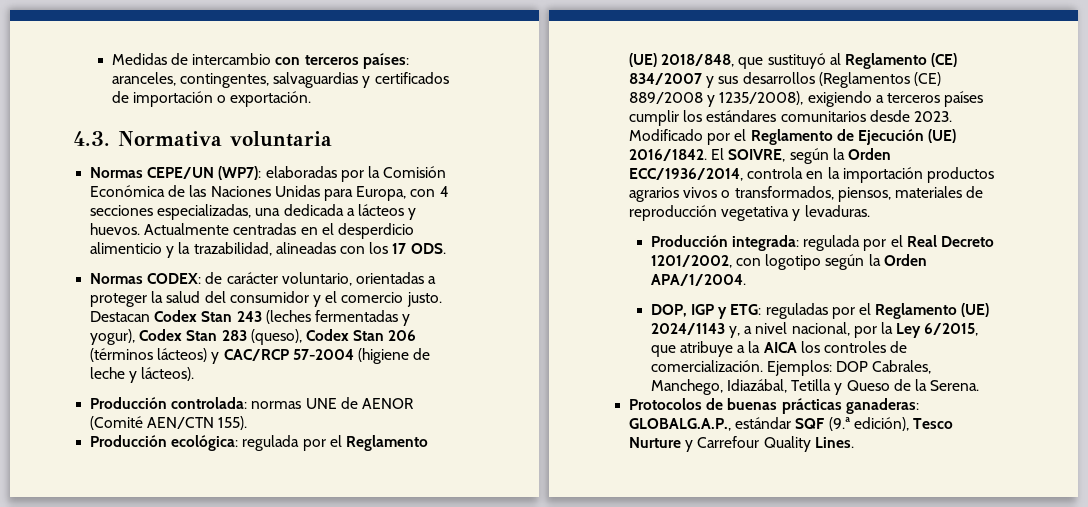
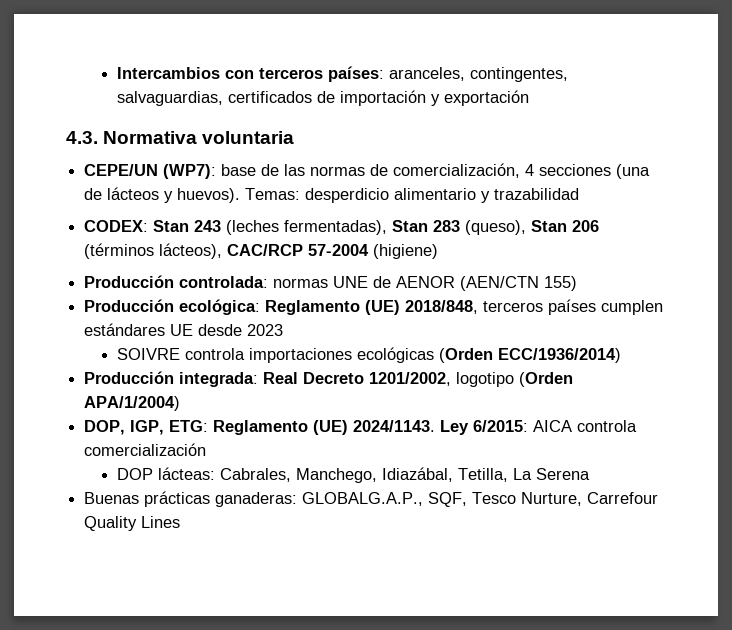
[111,53,272,65] Medidas de intercambio -> [116,67,220,79] Intercambios
[273,72,371,88] salvaguardias y -> [116,91,223,106] salvaguardias,
[217,91,312,107] o exportación. -> [430,90,529,106] y exportación
[90,167,144,178] Normas -> (295, 137) none
[265,166,447,182] [90,185,449,201] [90,204,417,220] [90,223,414,239] [90,242,446,258] [90,272,437,286] [90,291,442,307] [90,310,411,326] [90,329,183,345] elaboradas por la Comisión Económica de las Naciones Unidas para Europa, con 4 secciones especializadas, una dedicada a lácteos y huevos. Actualmente centradas en el desperdicio alimenticio y la trazabilidad, alineadas con los 17 ODS. // Normas CODEX: de carácter voluntario, orientadas a proteger la salud del consumidor y el comercio justo. Destacan Codex Stan 243 (leches fermentadas y yogur), Codex -> [221,163,651,179] [84,187,580,203] [84,220,388,235] base de las normas de comercialización, 4 secciones (una de lácteos y huevos). Temas: desperdicio alimentario y trazabilidad // CODEX: Stan 243 (leches fermentadas),
[305,329,349,341] Codex -> (527, 227) none
[157,348,431,364] [90,367,195,383] lácteos) y CAC/RCP 57-2004 (higiene de leche y lácteos). -> [159,243,439,259] lácteos), CAC/RCP 57-2004 (higiene)
[90,416,248,430] (Comité AEN/CTN 155). -> [460,276,578,291] (AEN/CTN 155)
[242,435,428,451] [629,53,958,69] [629,72,941,88] [629,91,984,107] [629,110,952,126] [629,129,957,145] [629,148,891,164] [629,167,994,183] [629,186,984,202] [629,205,870,221] [650,235,994,251] [650,254,927,270] [650,274,746,286] [650,303,990,319] [650,322,979,338] [650,341,908,357] [650,360,932,376] [650,379,980,395] [629,398,919,414] [629,417,953,431] [629,437,694,452] regulada por el Reglamento (UE) 2018/848, que sustituyó al Reglamento (CE) 834/2007 y sus desarrollos (Reglamentos (CE) 889/2008 y 1235/2008), exigiendo a terceros países cumplir los estándares comunitarios desde 2023. Modificado por el Reglamento de Ejecución (UE) 2016/1842. El SOIVRE, según la Orden ECC/1936/2014, controla en la importación productos agrarios vivos o transformados, piensos, materiales de reproducción vegetativa y levaduras. // Producción integrada: regulada por el Real Decreto 1201/2002, con logotipo según la Orden APA/1/2004. // DOP, IGP y ETG: reguladas por el Reglamento (UE) 2024/1143 y, a nivel nacional, por la Ley 6/2015, que atribuye a la AICA los controles de comercialización. Ejemplos: DOP Cabrales, Manchego, Idiazábal, Tetilla y Queso de la Serena. // Protocolos de buenas prácticas ganaderas: GLOBALG.A.P., estándar SQF (9.ª edición), Tesco Nurture y -> [265,299,664,315] [84,323,284,336] [116,347,621,363] [84,371,574,387] [84,396,181,411] [84,420,638,435] [84,443,207,456] [116,467,590,483] [84,491,583,507] Reglamento (UE) 2018/848, terceros países cumplen estándares UE desde 2023 // SOIVRE controla importaciones ecológicas (Orden ECC/1936/2014) // Producción integrada: Real Decreto 1201/2002, logotipo (Orden APA/1/2004) // DOP, IGP, ETG: Reglamento (UE) 2024/1143. Ley 6/2015: AICA controla comercialización // DOP lácteas: Cabrales, Manchego, Idiazábal, Tetilla, La Serena // Buenas prácticas ganaderas: GLOBALG.A.P., SQF, Tesco Nurture,
[814,437,854,448] Lines. -> [141,516,181,528] Lines

